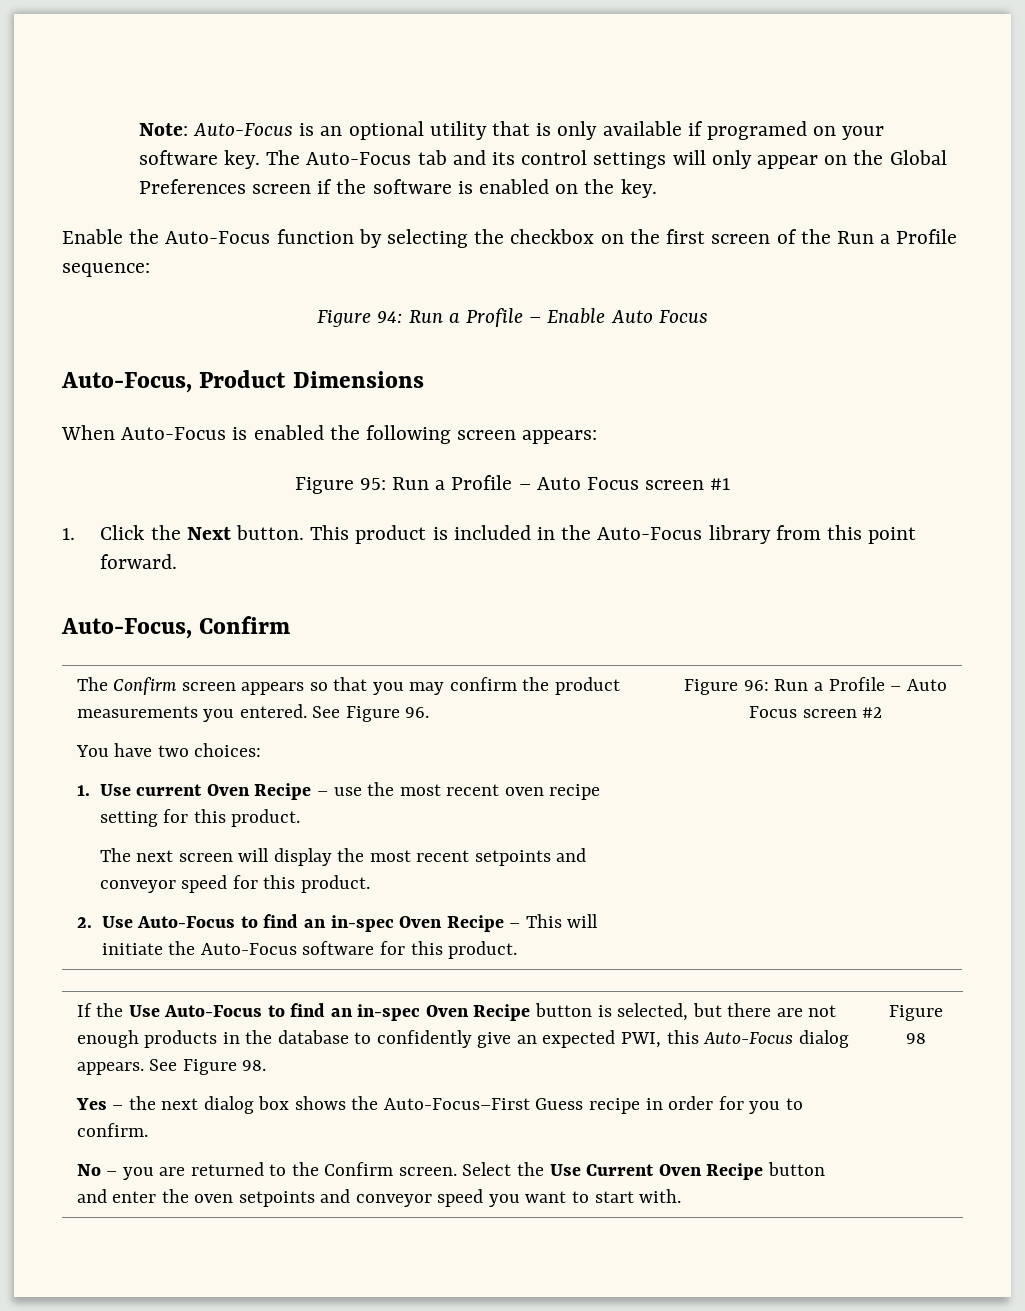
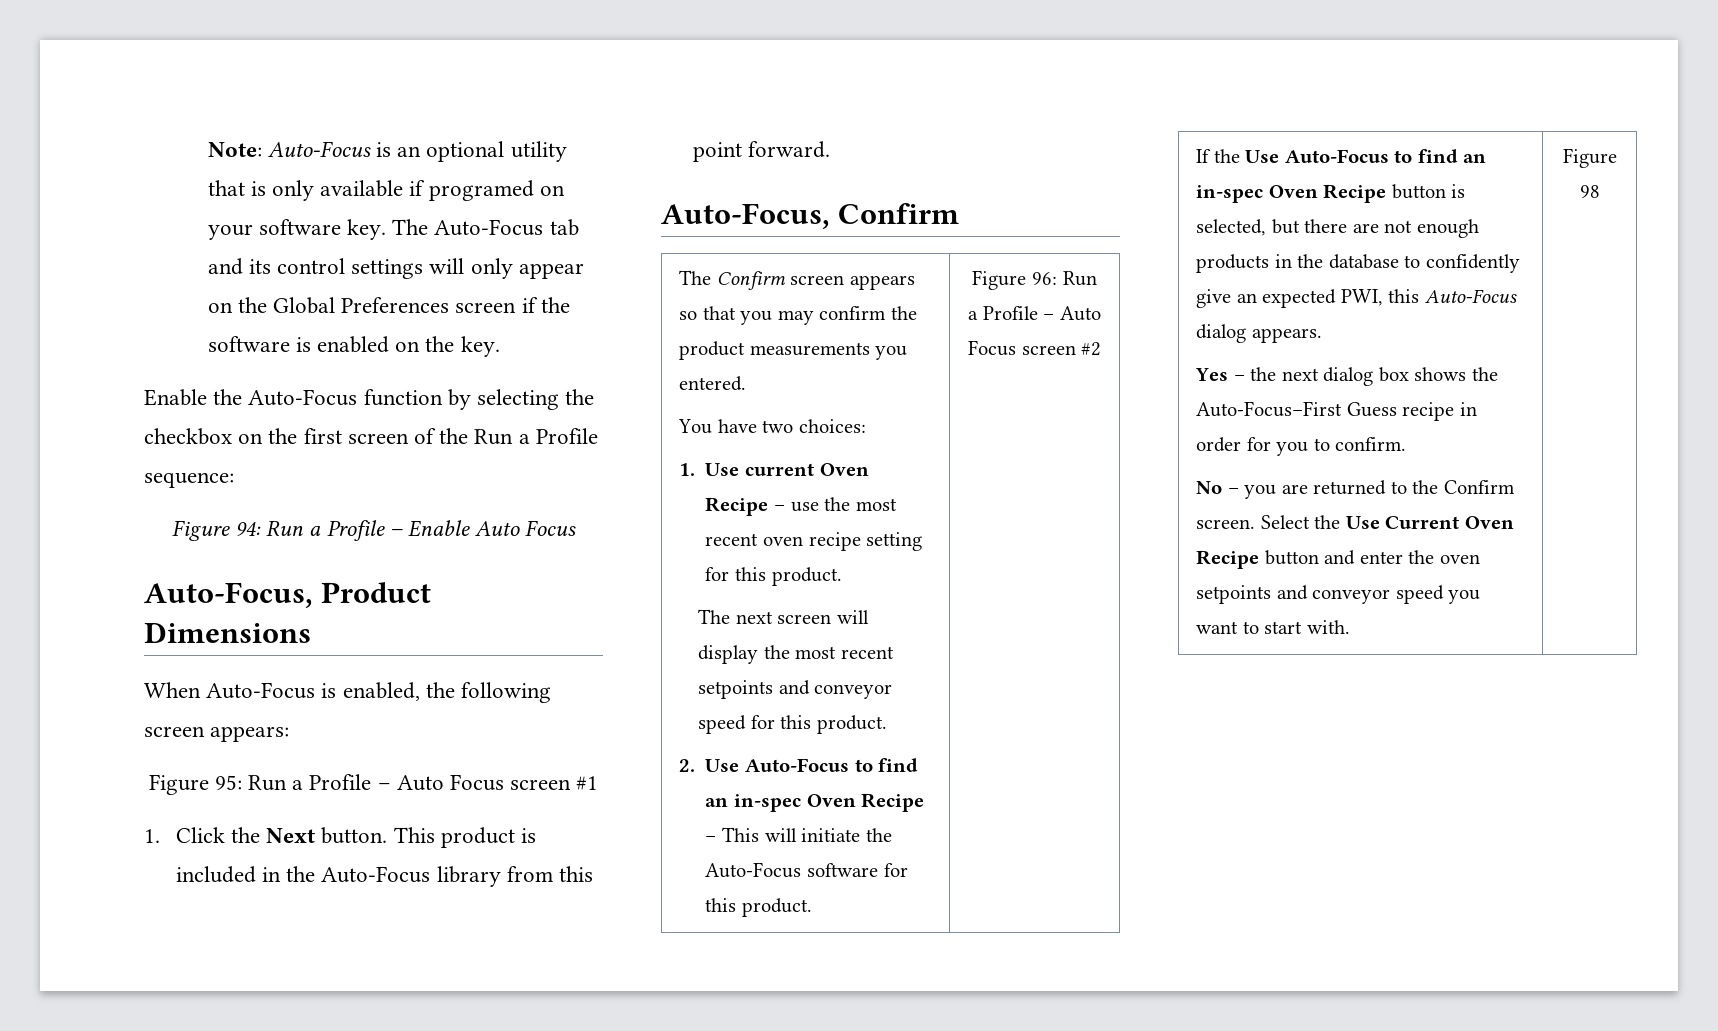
[253,425,324,440] enabled -> [342,682,420,701] enabled,
[312,706,430,722] See Figure 96. -> (747, 383) none
[149,1059,267,1075] See Figure 98. -> (1322, 335) none

